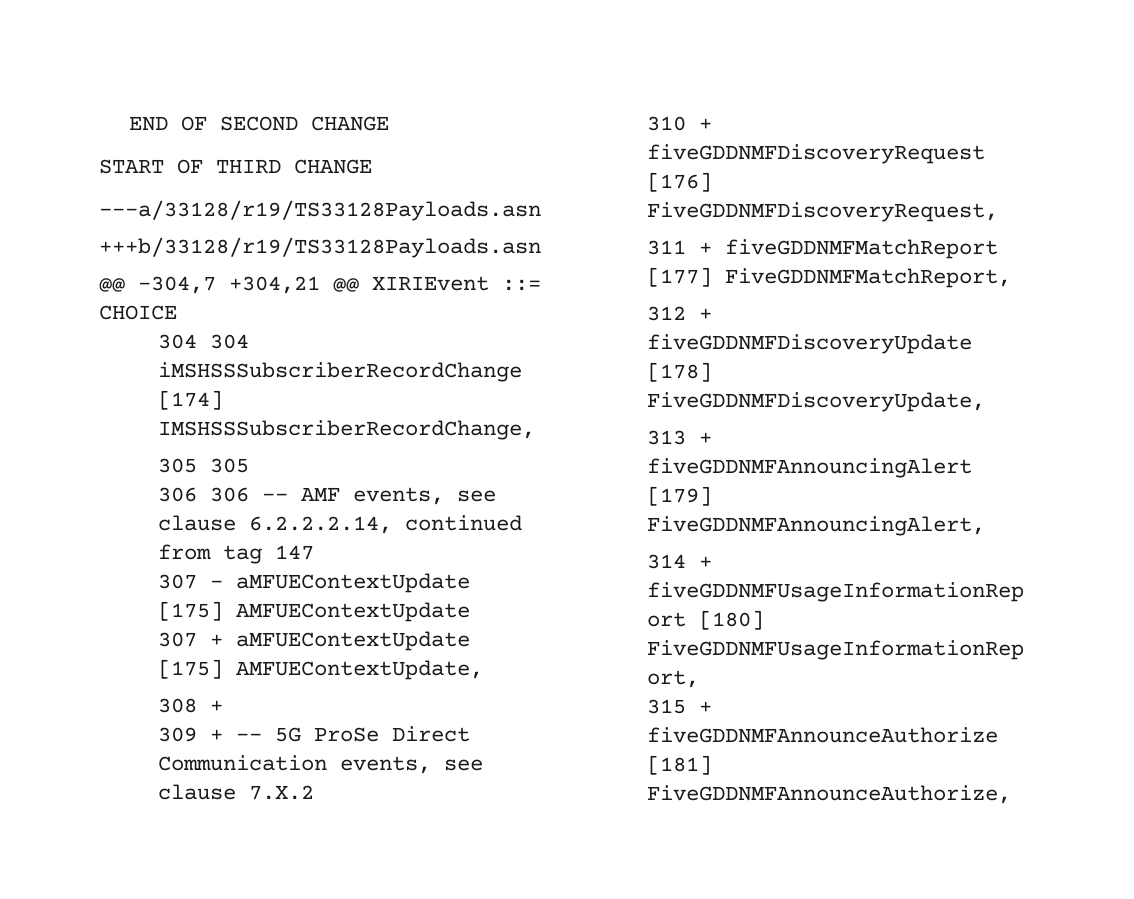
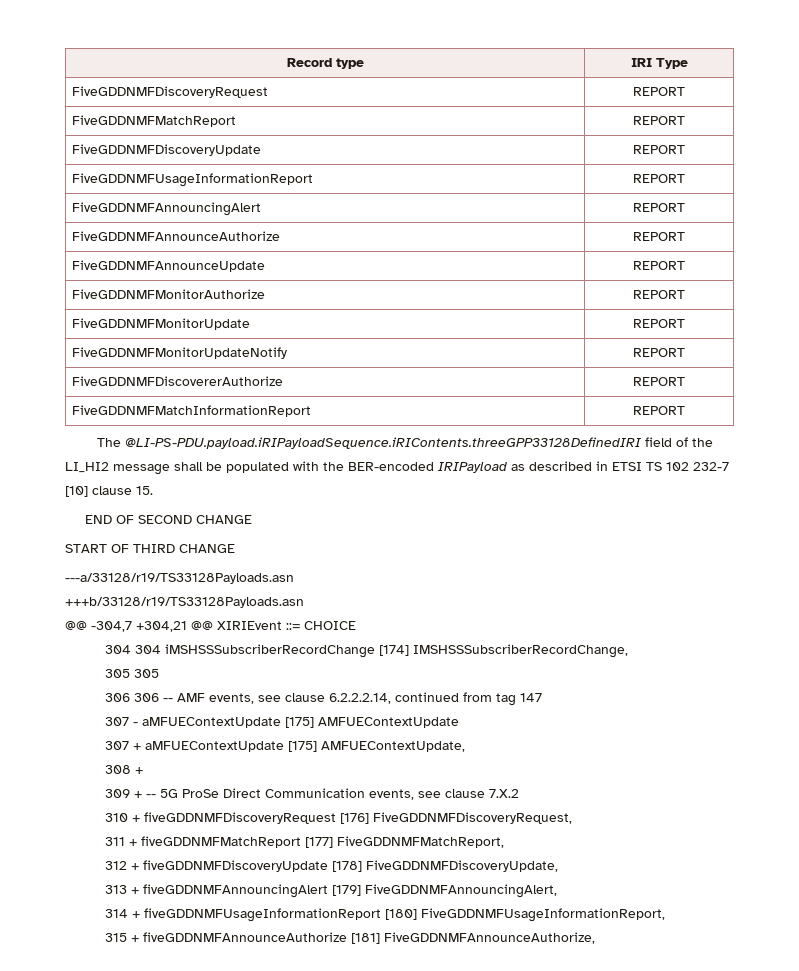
(128, 123) none -> [286,58,364,69] [630,58,688,69] [72,86,269,98] [633,87,685,96] [72,115,237,127] [633,116,685,125] [72,144,262,156] [633,145,685,154] [72,173,314,187] [633,174,685,183] [72,202,262,216] [633,203,685,212] [72,231,281,241] [633,232,685,241] [72,260,266,272] [633,261,685,270] [72,289,266,299] [633,290,685,299] [72,318,251,330] [633,319,685,328] [72,347,288,359] [633,348,685,357] [72,376,284,386] [633,377,685,386] [72,405,312,417] [633,406,685,415] [96,437,713,449] [65,461,729,475] [65,486,153,497] Record type | IRI Type // FiveGDDNMFDiscoveryRequest | REPORT // FiveGDDNMFMatchReport | REPORT // FiveGDDNMFDiscoveryUpdate | REPORT // FiveGDDNMFUsageInformationReport | REPORT // FiveGDDNMFAnnouncingAlert | REPORT // FiveGDDNMFAnnounceAuthorize | REPORT // FiveGDDNMFAnnounceUpdate | REPORT // FiveGDDNMFMonitorAuthorize | REPORT // FiveGDDNMFMonitorUpdate | REPORT // FiveGDDNMFMonitorUpdateNotify | REPORT // FiveGDDNMFDiscovererAuthorize | REPORT // FiveGDDNMFMatchInformationReport | REPORT // The @LI-PS-PDU.payload.iRIPayloadSequence.iRIContents.threeGPP33128DefinedIRI field of the LI_HI2 message shall be populated with the BER-encoded IRIPayload as described in ETSI TS 102 232-7 [10] clause 15. //

